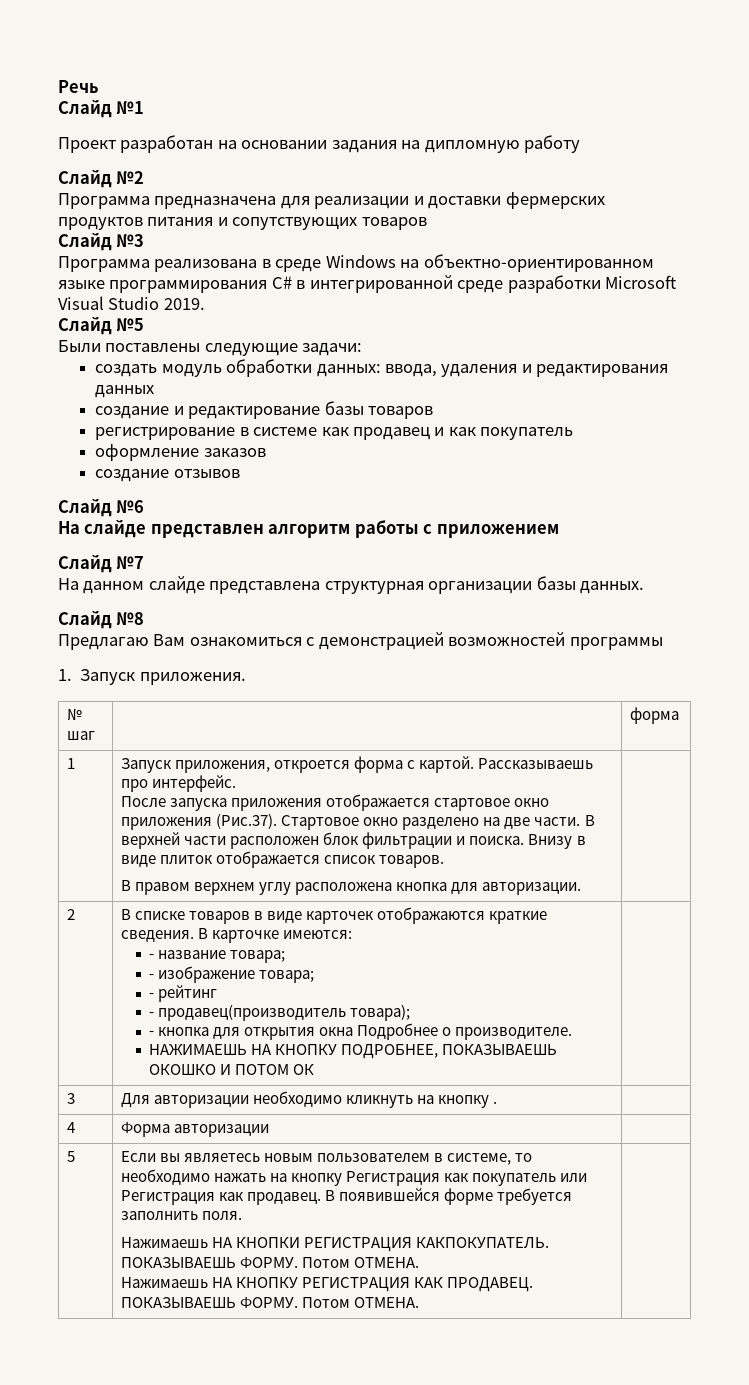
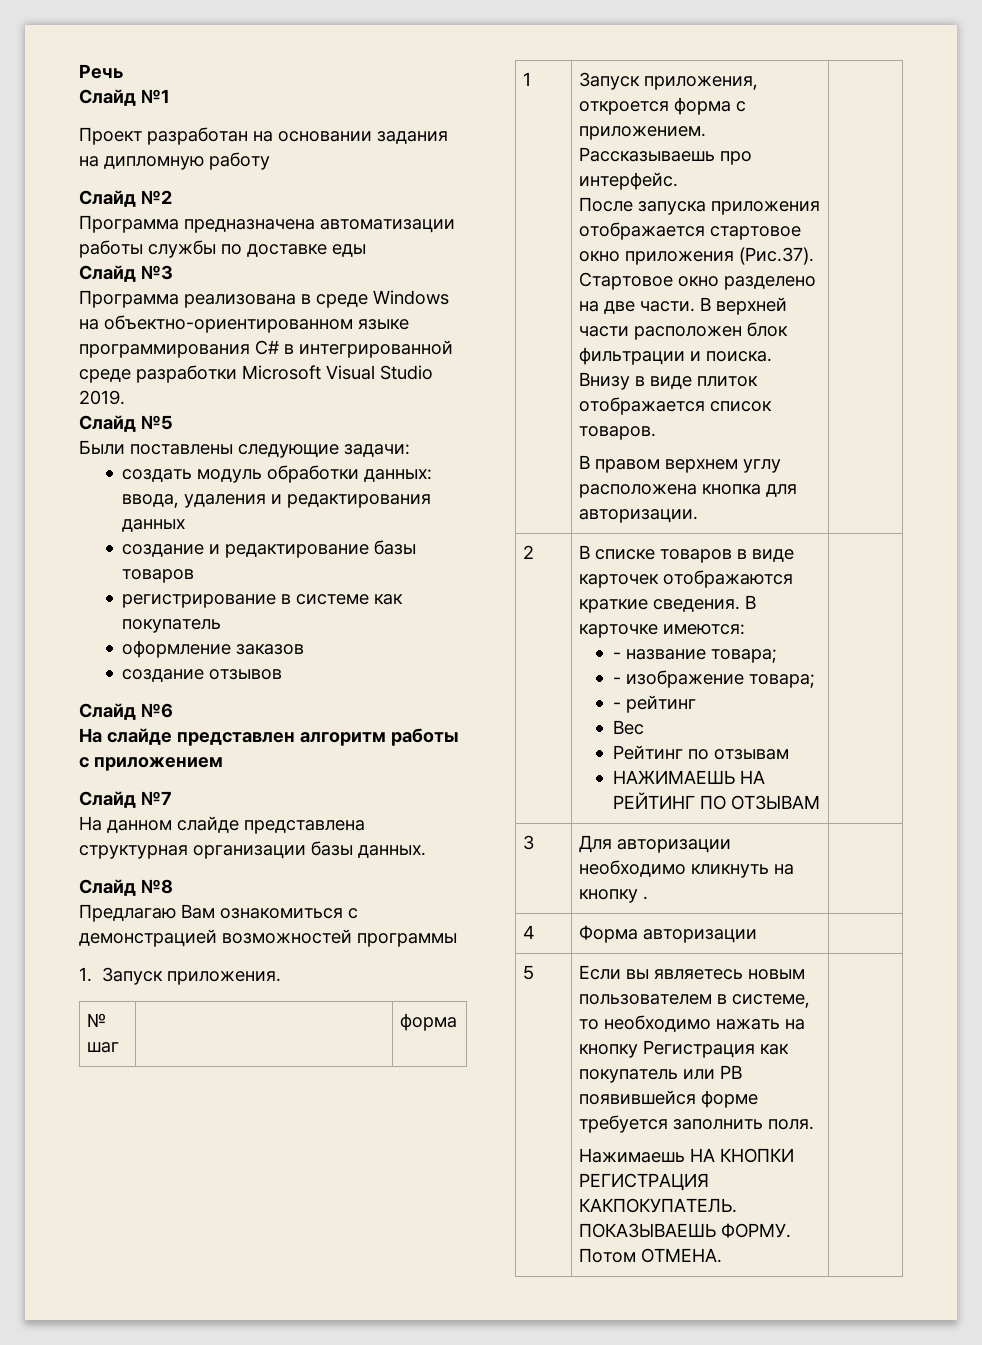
[280,192,605,209] [58,217,427,230] для реализации и доставки фермерских продуктов питания и сопутствующих товаров -> [320,219,455,233] [79,240,366,258] автоматизации работы службы по доставке еды
[352,427,476,440] продавец и как -> (404, 599) none
[419,756,475,773] картой. -> [578,126,706,140] приложением.
[149,1004,411,1021] [149,1023,573,1040] [149,1044,558,1059] [149,1064,315,1075] - продавец(производитель товара); // - кнопка для открытия окна Подробнее о производителе. // НАЖИМАЕШЬ НА КНОПКУ ПОДРОБНЕЕ, ПОКАЗЫВАЕШЬ ОКОШКО И ПОТОМ ОК -> [612,720,644,735] [612,745,789,760] [612,770,765,784] [612,792,820,810] Вес // Рейтинг по отзывам // НАЖИМАЕШЬ НА РЕЙТИНГ ПО ОТЗЫВАМ
[121,1190,336,1205] Регистрация как продавец. В -> [719,1065,742,1079] РВ
[121,1277,534,1292] [121,1297,420,1308] // Нажимаешь НА КНОПКУ РЕГИСТРАЦИЯ КАК ПРОДАВЕЦ. ПОКАЗЫВАЕШЬ ФОРМУ. Потом ОТМЕНА. -> (722, 1255) none

